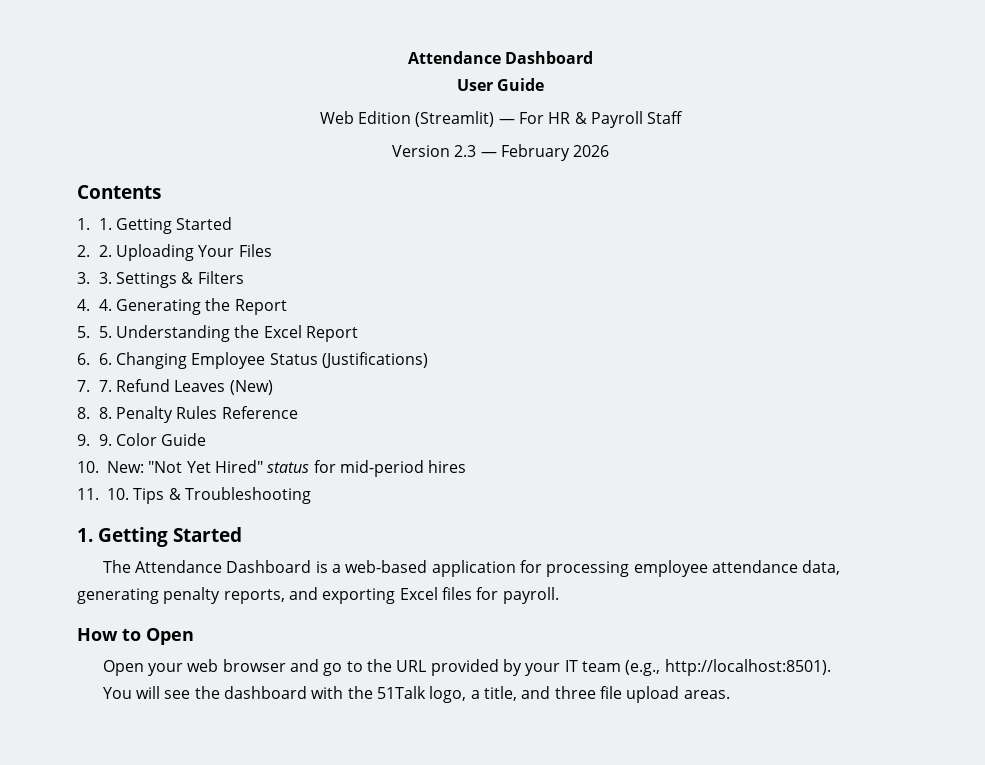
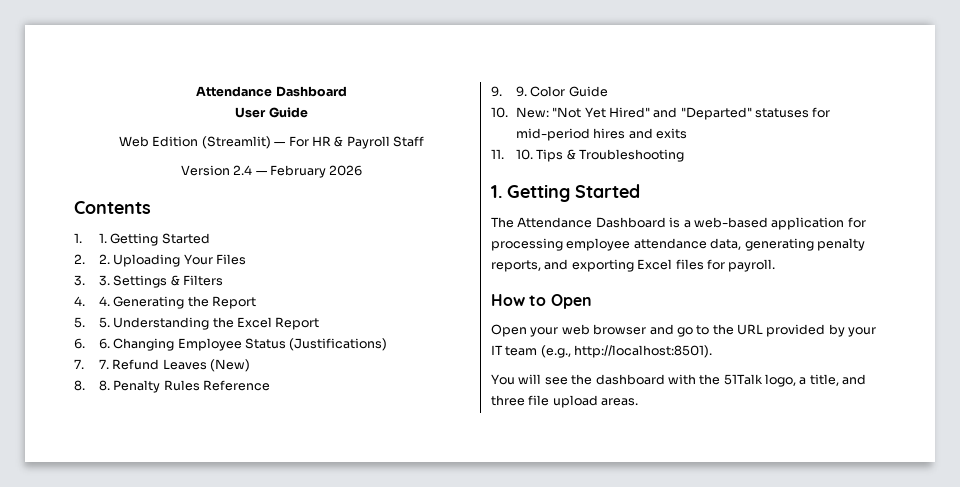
[454,145,477,157] 2.3 -> [233,165,253,175] 2.4
[267,462,310,473] status -> [653,107,810,120] and "Departed" statuses
(467, 466) none -> [628,128,687,139] and exits

